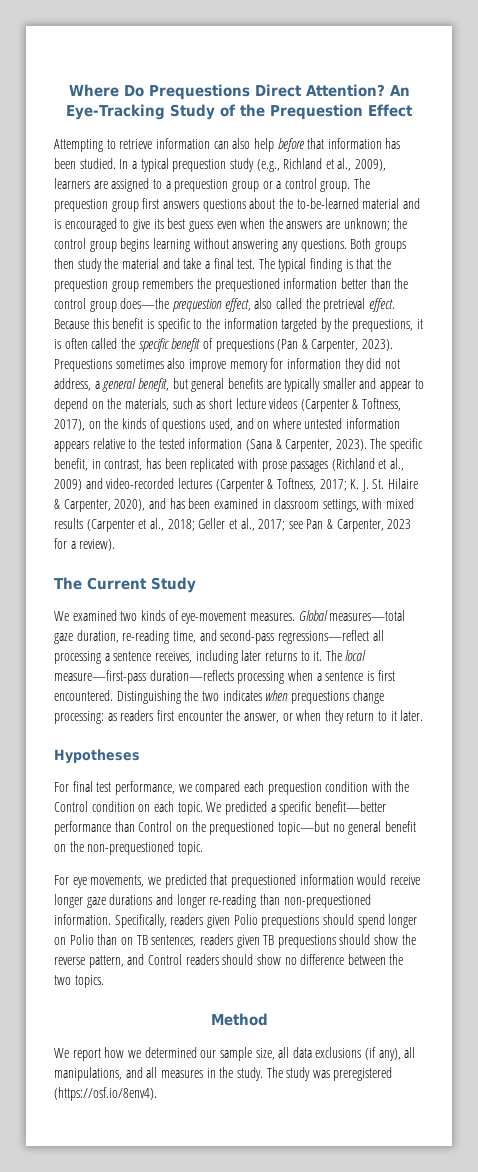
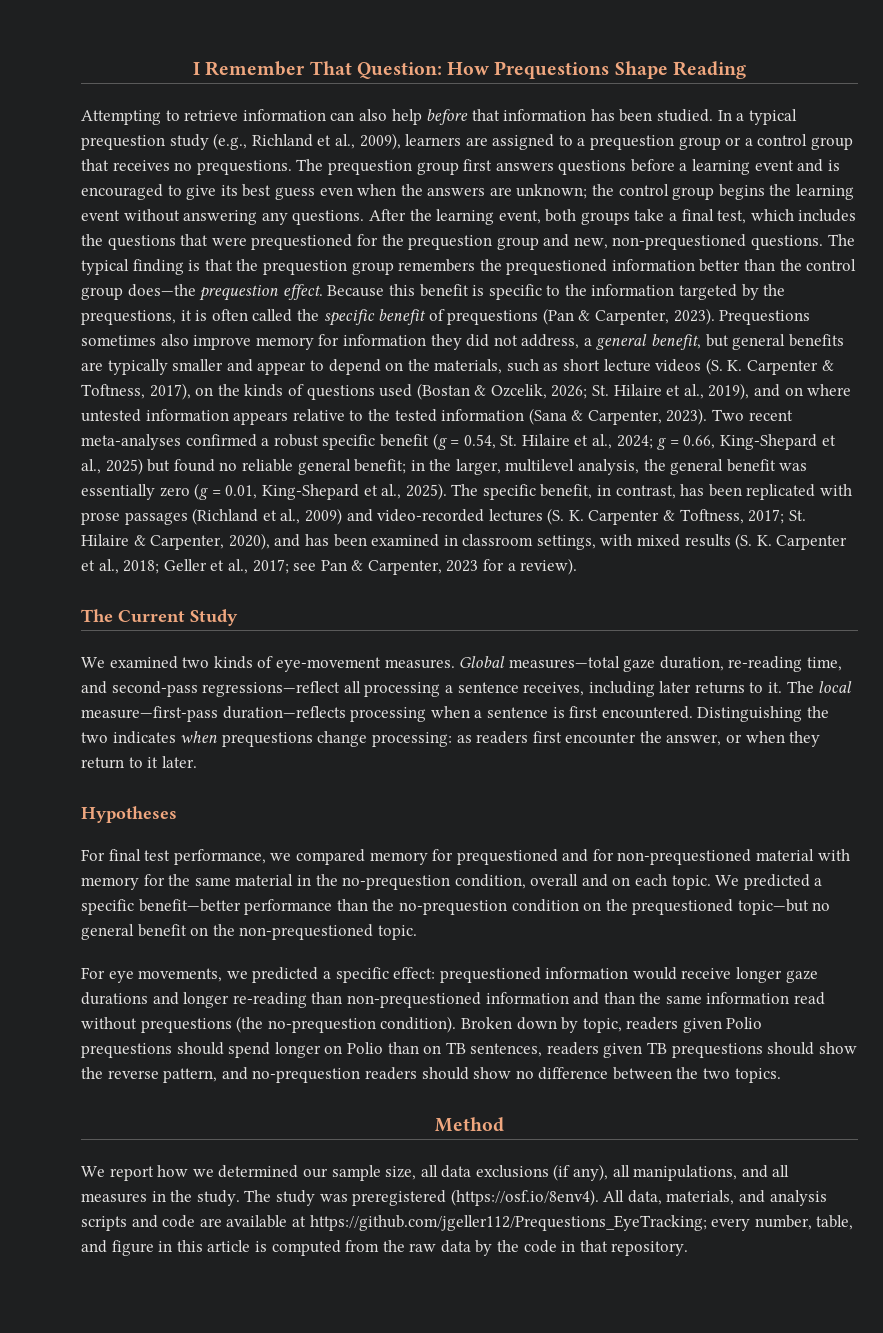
[68,84,410,100] [65,104,414,120] Where Do Prequestions Direct Attention? An Eye-Tracking Study of the Prequestion Effect -> [193,61,746,79] I Remember That Question: How Prequestions Shape Reading
[320,181,351,192] group. -> [811,137,854,150] [81,159,292,175] group that receives no prequestions.
[249,198,400,209] about the to-be-learned material -> [630,159,794,175] before a learning event
[152,238,190,252] learning -> [769,184,855,200] [81,210,120,221] the learning event
[350,238,406,252] [54,258,256,272] Both groups then study the material and take a final test. -> [368,209,857,225] [81,234,824,250] After the learning event, both groups take a final test, which includes the questions that were prequestioned for the prequestion group and new, non-prequestioned questions.
[224,298,366,312] effect, also called the pretrieval -> (279, 293) none
[300,399,349,412] (Carpenter -> [705,358,819,375] (S. K. Carpenter
[208,418,233,431] used, -> [379,383,750,400] used (Bostan & Ozcelik, 2026; St. Hilaire et al., 2019),
(367, 445) none -> [712,409,793,421] [81,433,836,450] [81,458,808,475] [81,483,447,500] Two recent meta-analyses confirmed a robust specific benefit (g = 0.54, St. Hilaire et al., 2024; g = 0.66, King-Shepard et al., 2025) but found no reliable general benefit; in the larger, multilevel analysis, the general benefit was essentially zero (g = 0.01, King-Shepard et al., 2025).
[215,479,264,492] (Carpenter -> [547,508,660,525] (S. K. Carpenter
[350,479,369,492] K. J. -> (785, 516) none
[86,519,135,532] (Carpenter -> [735,533,848,550] (S. K. Carpenter
[243,781,410,795] [54,801,135,812] each prequestion condition with the Control condition -> [369,849,850,865] [81,874,608,890] memory for prequestioned and for non-prequestioned material with memory for the same material in the no-prequestion condition, overall and
[138,821,173,832] Control -> [372,899,579,915] the no-prequestion condition
[210,874,228,885] that -> [322,967,436,983] a specific effect:
[54,914,167,928] information. Specifically, -> [485,992,826,1005] [81,1016,622,1033] information and than the same information read without prequestions (the no-prequestion condition). Broken down by topic,
[147,954,182,965] Control -> [252,1068,361,1083] no-prequestion
(157, 1094) none -> [603,1190,827,1206] [81,1215,854,1231] [81,1240,689,1256] All data, materials, and analysis scripts and code are available at https://github.com/jgeller112/Prequestions_EyeTracking; every number, table, and figure in this article is computed from the raw data by the code in that repository.

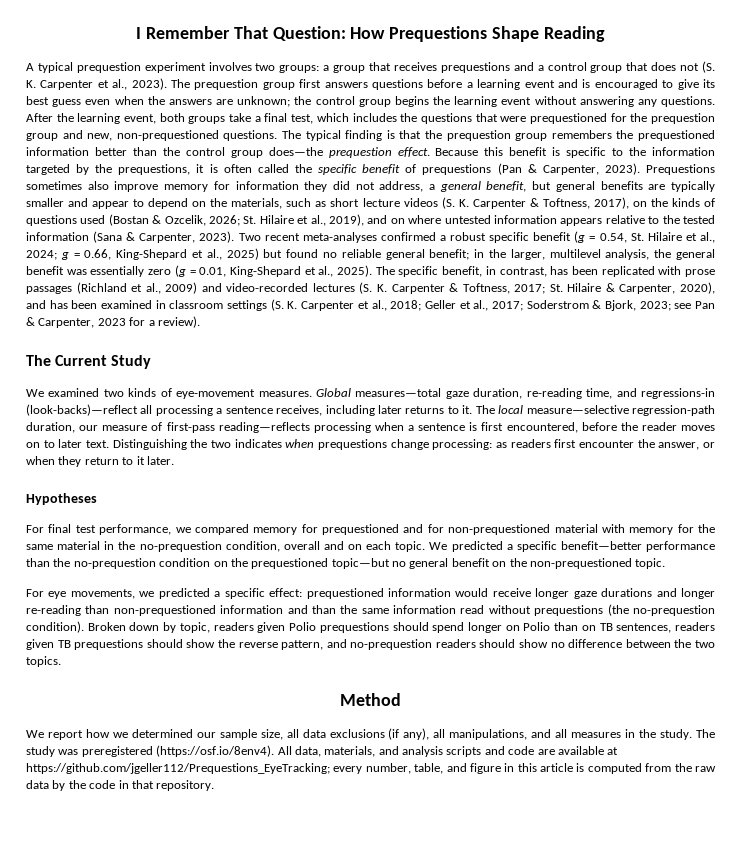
[81,109,797,125] [81,133,854,150] [81,159,292,175] Attempting to retrieve information can also help before that information has been studied. In a typical prequestion study (e.g., Richland et al., 2009), learners are assigned to a prequestion group or a control group that receives no prequestions. -> [26,61,716,73] [26,78,167,90] A typical prequestion experiment involves two groups: a group that receives prequestions and a control group that does not (S. K. Carpenter et al., 2023).
[536,534,731,550] settings, with mixed results -> [227,300,268,311] settings
(289, 566) none -> [526,300,671,311] Soderstrom & Bjork, 2023;
[111,681,341,697] second-pass regressions—reflect -> [641,388,716,399] [26,404,138,416] regressions-in (look-backs)—reflect
[81,706,346,722] measure—first-pass duration—reflects -> [526,405,716,416] [26,422,310,433] measure—selective regression-path duration, our measure of first-pass reading—reflects
[601,706,693,719] encountered. -> [506,422,715,433] [26,439,109,448] encountered, before the reader moves on to later text.

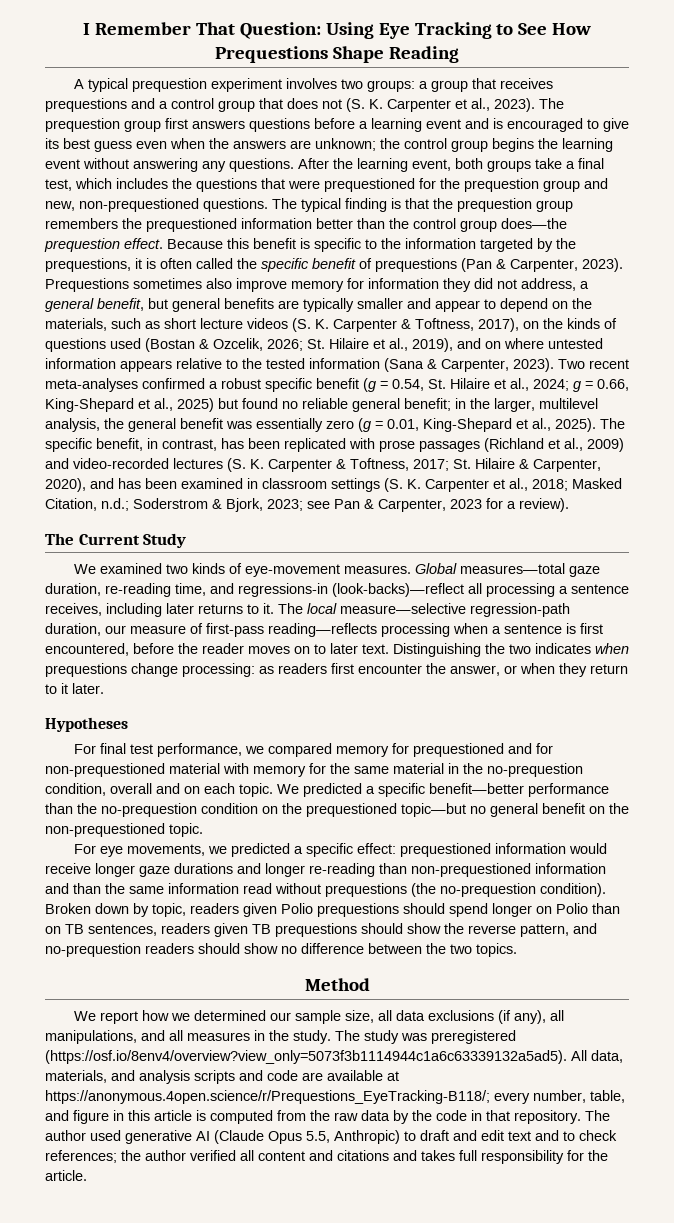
(346, 33) none -> [325,22,548,39] Using Eye Tracking to See
[424,300,523,311] Geller et al., 2017; -> [572,478,622,489] [45,498,129,511] Masked Citation, n.d.;
[156,745,275,757] (https://osf.io/8env4). -> [45,1050,567,1064] (https://osf.io/8env4/overview?view_only=5073f3b1114944c1a6c63339132a5ad5).
[26,763,330,774] https://github.com/jgeller112/Prequestions_EyeTracking; -> [45,1090,490,1104] https://anonymous.4open.science/r/Prequestions_EyeTracking-B118/;
(215, 785) none -> [585,1110,610,1121] [45,1130,617,1144] [45,1150,608,1164] [45,1170,87,1181] The author used generative AI (Claude Opus 5.5, Anthropic) to draft and edit text and to check references; the author verified all content and citations and takes full responsibility for the article.

